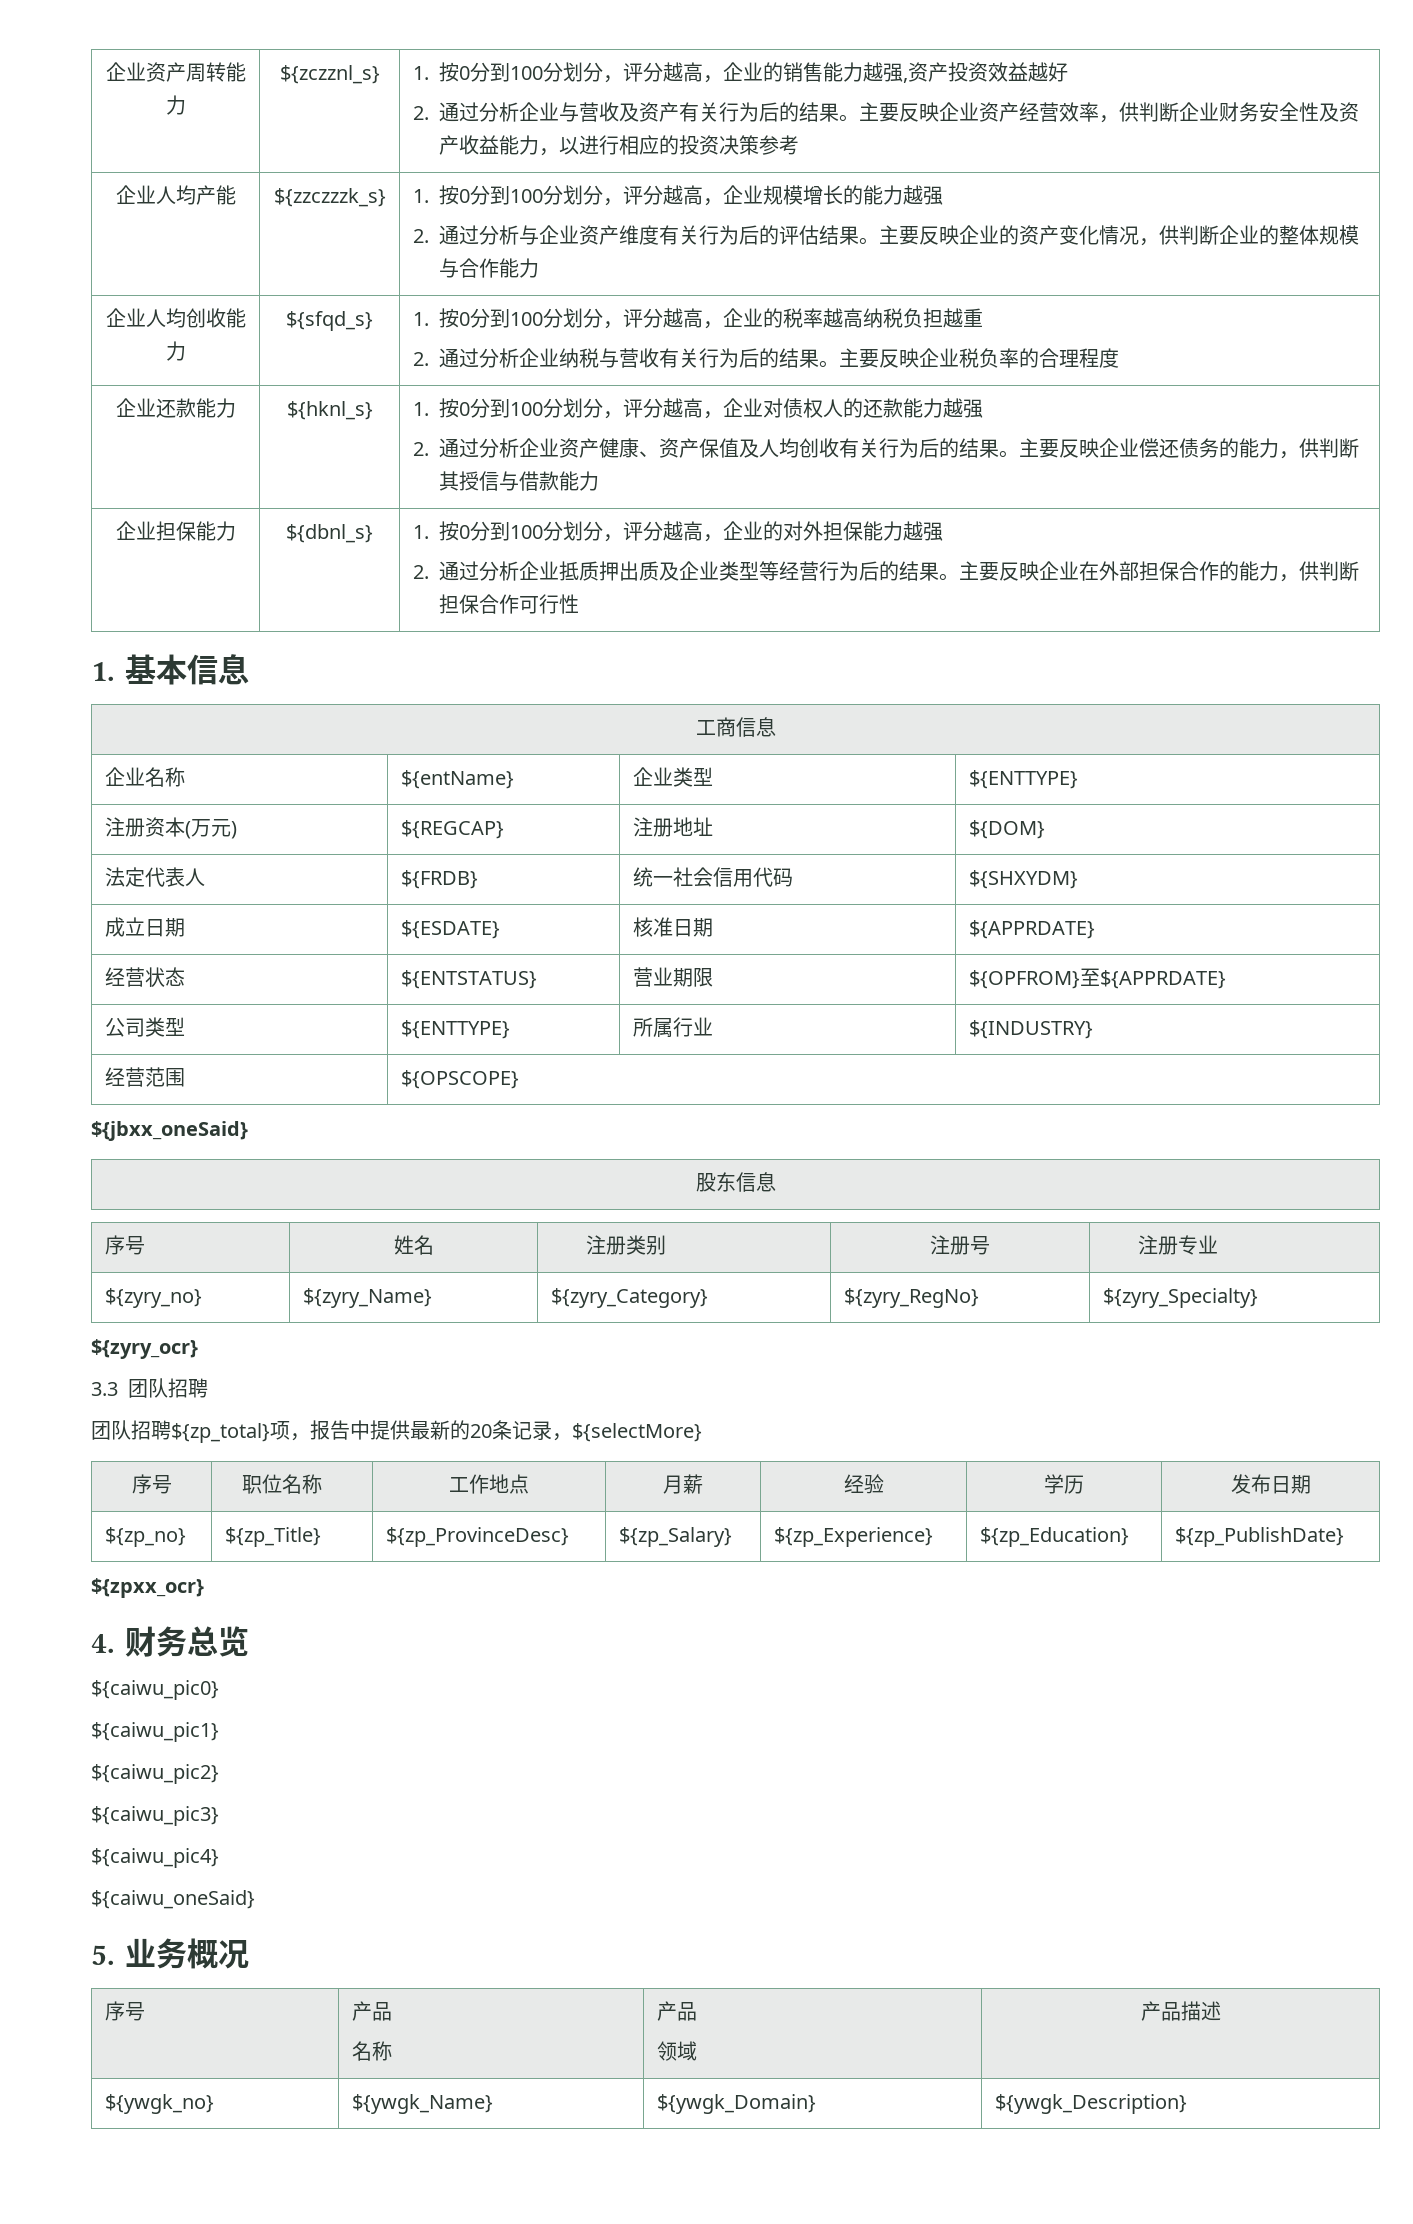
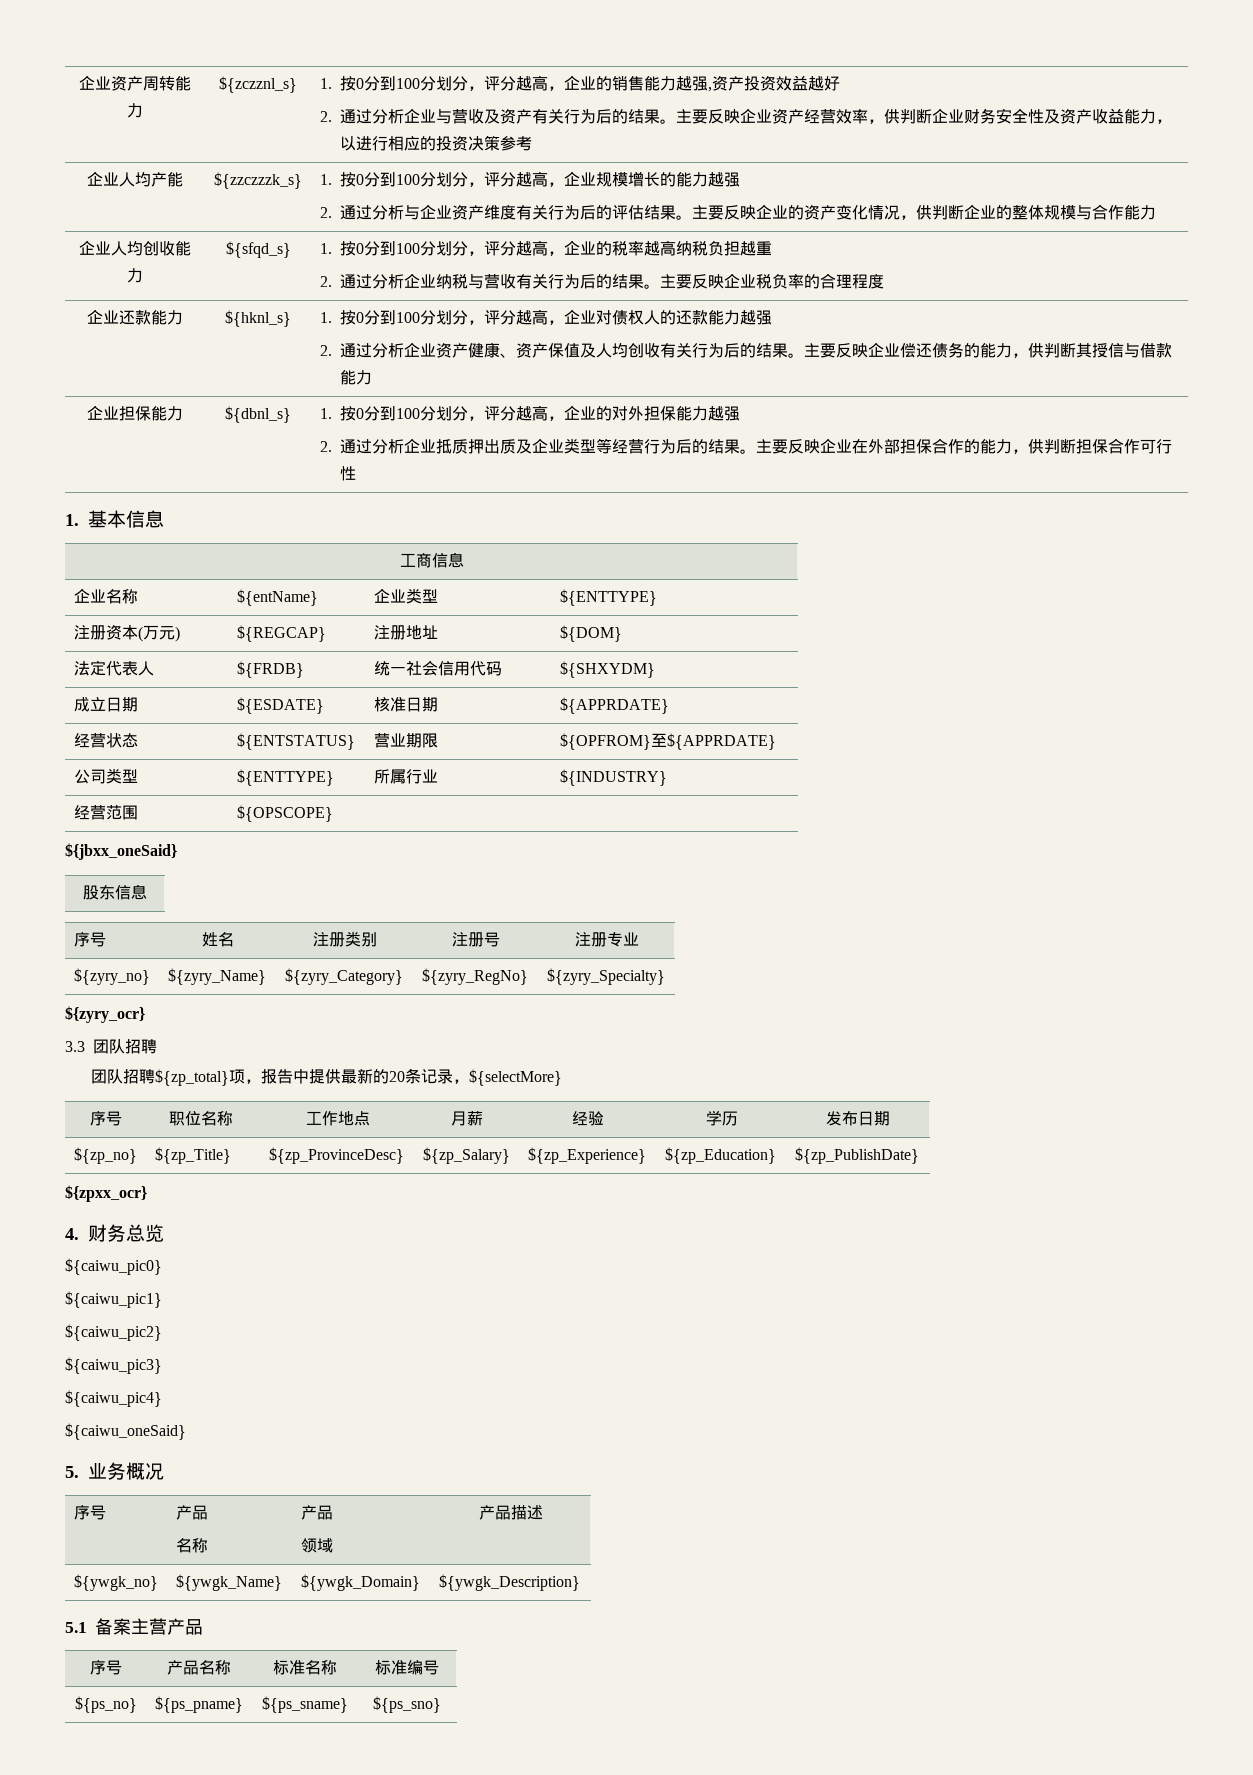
(1187, 2104) none -> [65,1618,203,1635] [89,1660,122,1675] [167,1660,231,1675] [273,1660,337,1675] [375,1660,439,1675] [74,1696,137,1713] [155,1696,243,1713] [262,1696,348,1713] [373,1696,441,1713] // 5.1备案主营产品 // 序号 | 产品名称 | 标准名称 | 标准编号 // ${ps_no} | ${ps_pname} | ${ps_sname} | ${ps_sno}

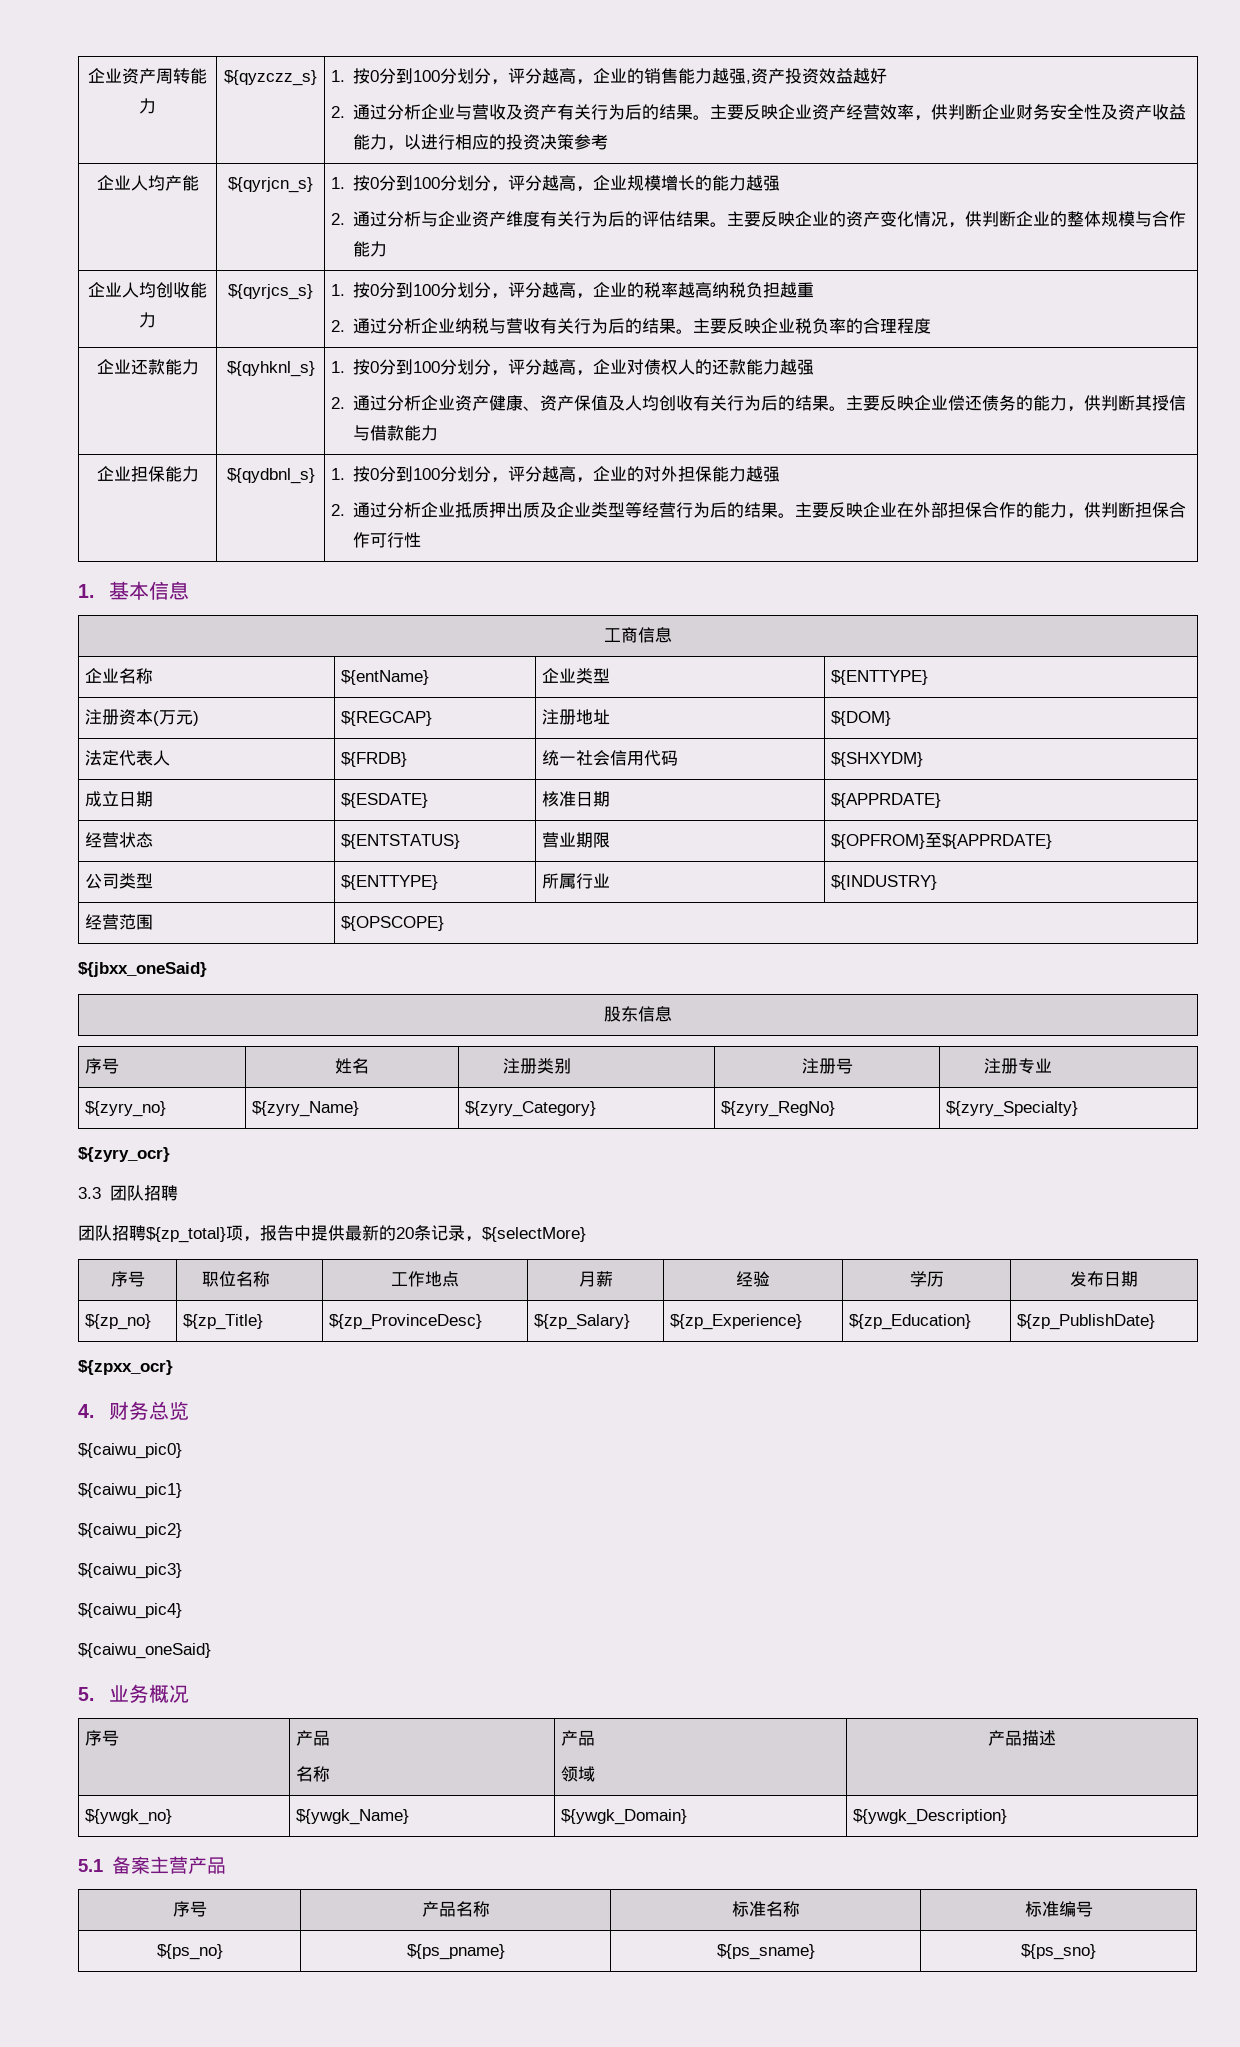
[219,76,297,93] ${zczznl_s} -> [224,70,317,86] ${qyzczz_s}
[214,172,302,189] ${zzczzzk_s} -> [228,177,313,193] ${qyrjcn_s}
[225,241,291,258] ${sfqd_s} -> [228,284,313,300] ${qyrjcs_s}
[225,310,291,327] ${hknl_s} -> [226,361,315,377] ${qyhknl_s}
[225,406,291,423] ${dbnl_s} -> [226,468,315,484] ${qydbnl_s}

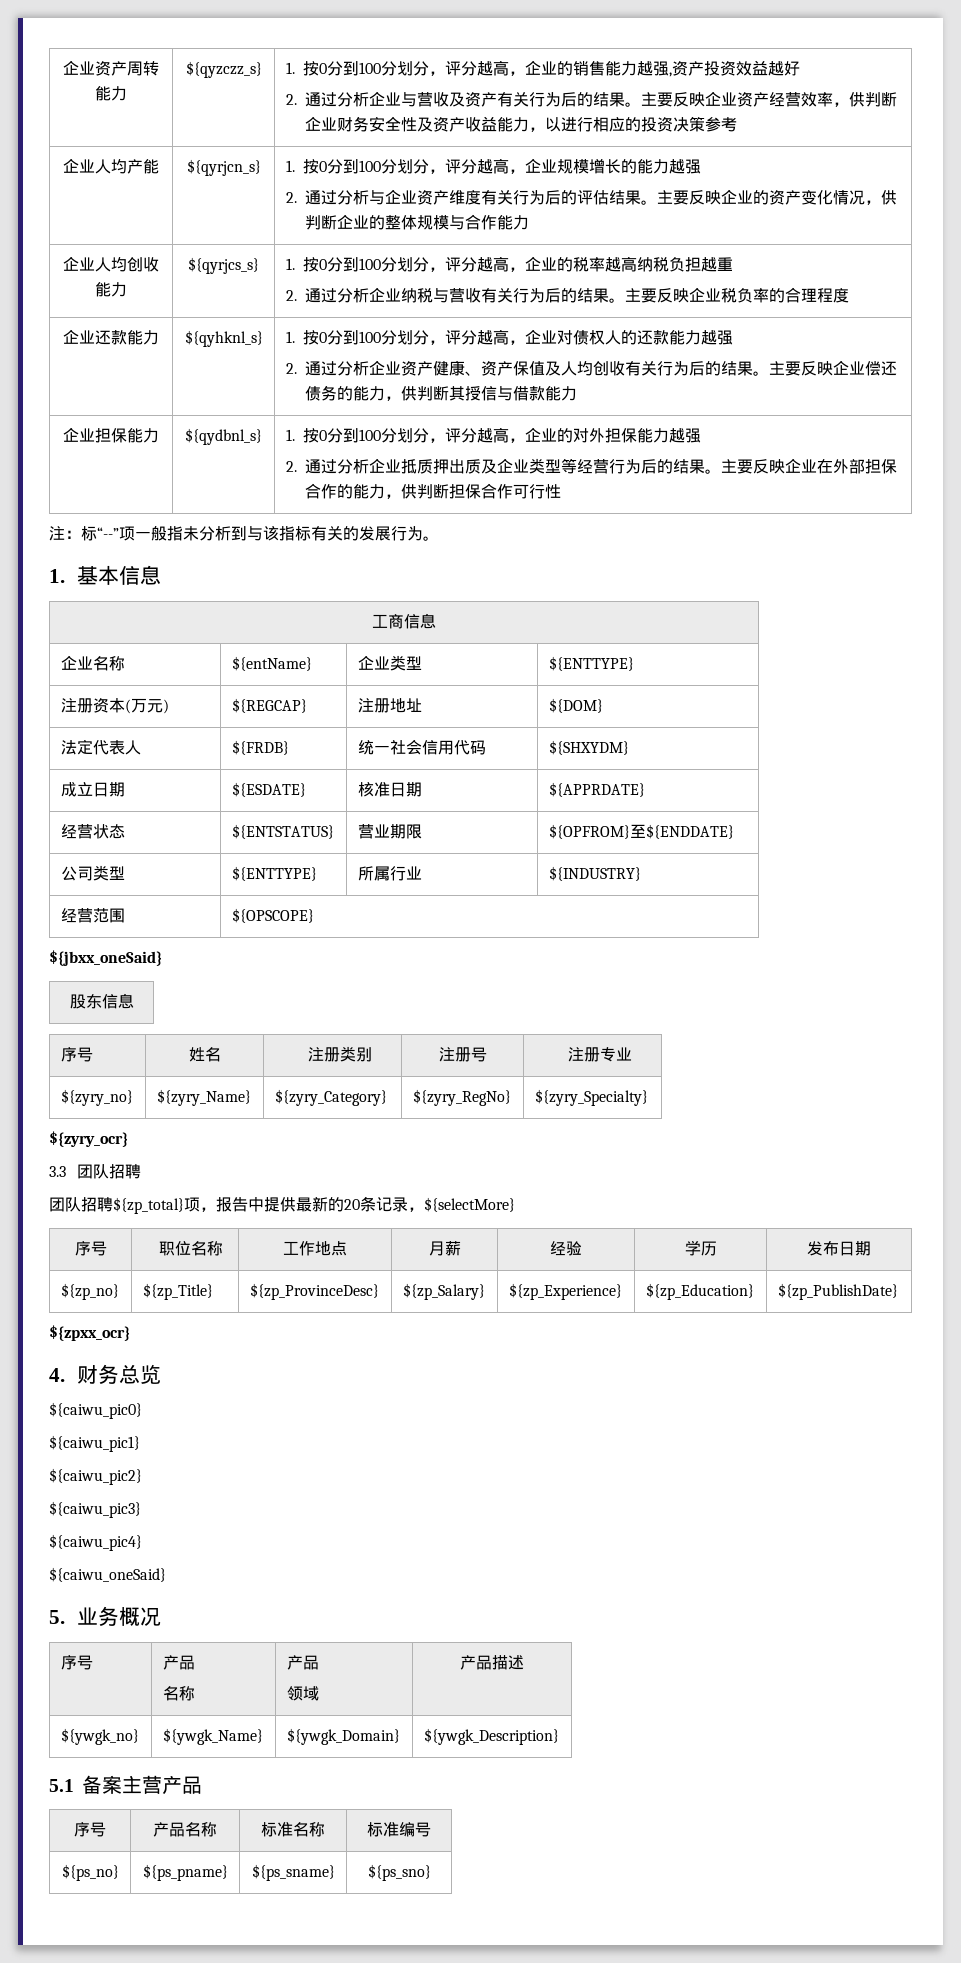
(422, 540) none -> [49,525,439,541] // 注：标“--”项一般指未分析到与该指标有关的发展行为。
[941,834,1052,849] ${APPRDATE} -> [645,824,734,839] ${ENDDATE}

